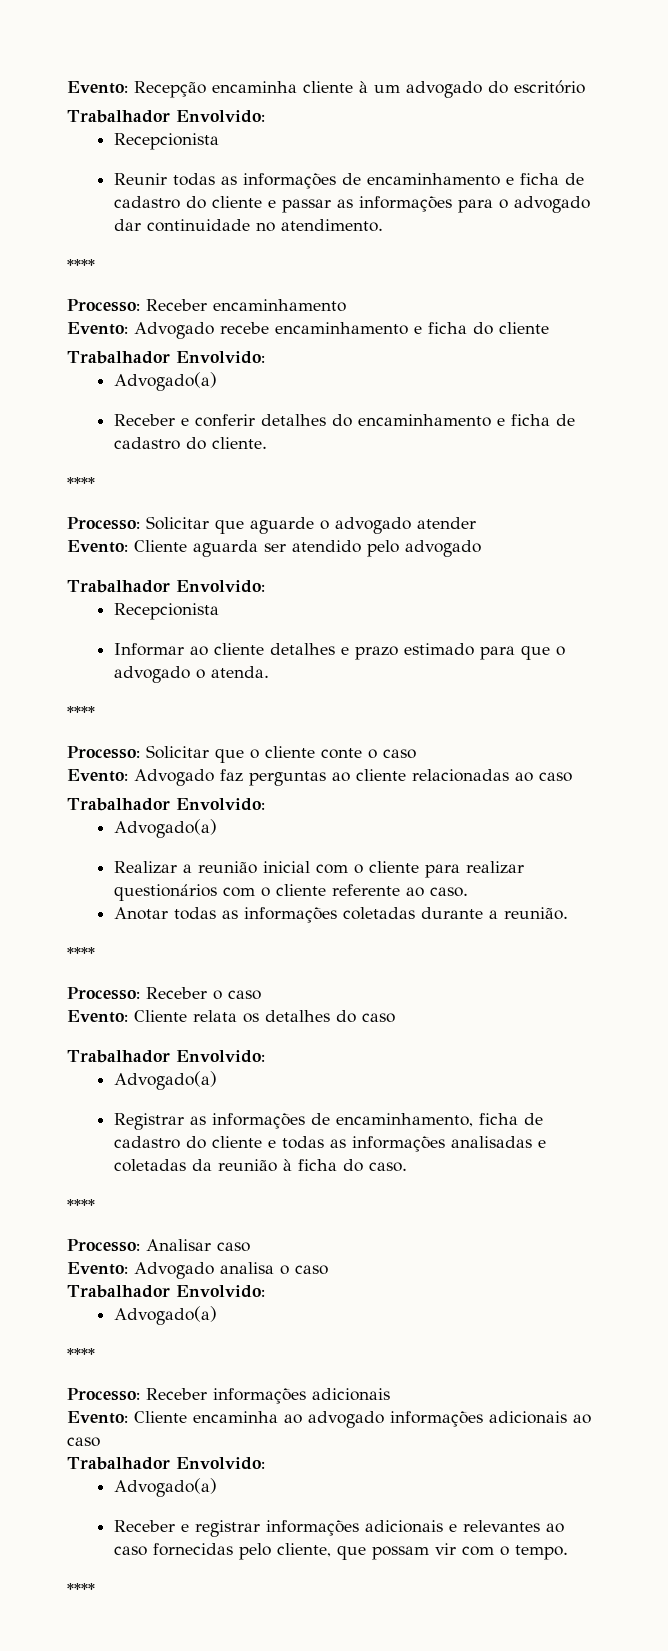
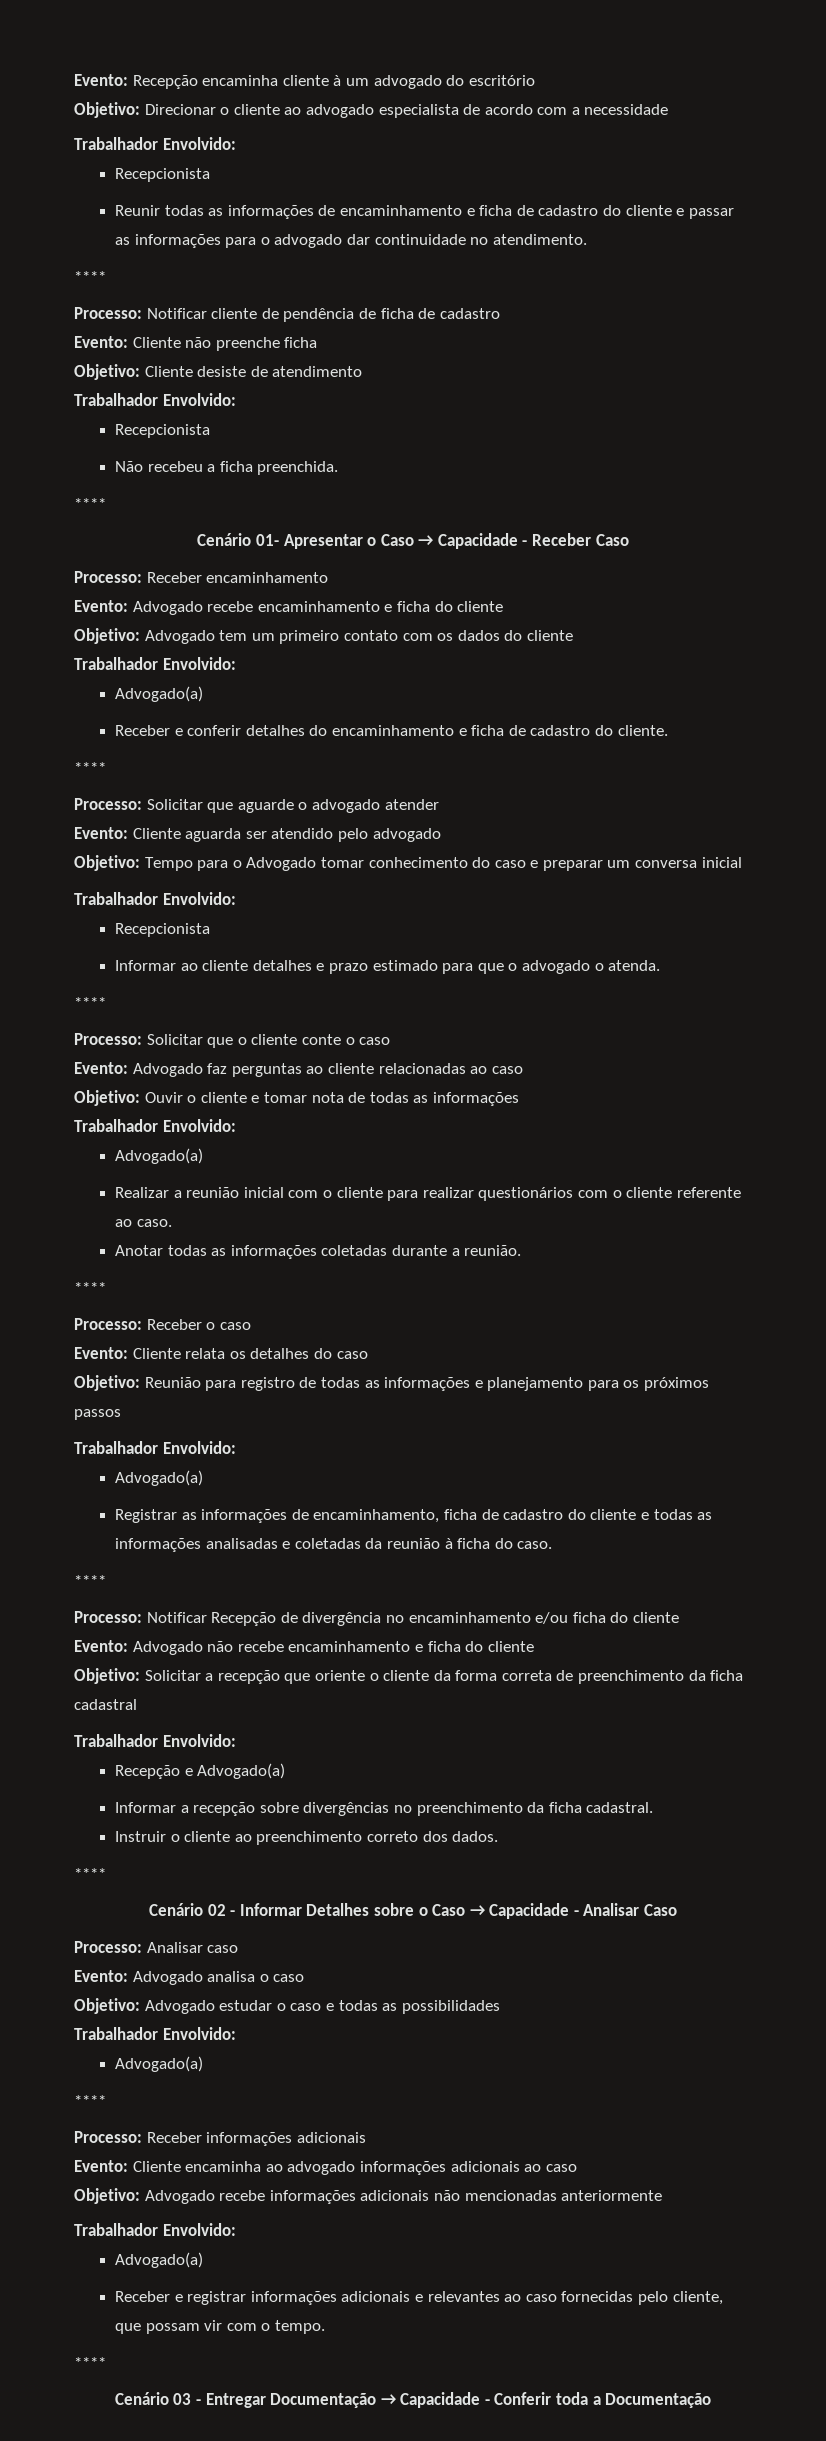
(585, 87) none -> [74,102,669,118] // Objetivo: Direcionar o cliente ao advogado especialista de acordo com a necessidade
(95, 265) none -> [74,307,500,322] [74,336,318,351] [74,364,363,380] [74,393,236,406] [115,424,211,438] [115,461,339,475] [74,498,106,509] [197,533,629,549] // Processo: Notificar cliente de pendência de ficha de cadastro // Evento: Cliente não preenche ficha // Objetivo: Cliente desiste de atendimento // Trabalhador Envolvido: // Recepcionista // Não recebeu a ficha preenchida. // **** // Cenário 01- Apresentar o Caso → Capacidade - Receber Caso
(549, 328) none -> [74,628,573,644] // Objetivo: Advogado tem um primeiro contato com os dados do cliente
(481, 548) none -> [74,855,742,871] // Objetivo: Tempo para o Advogado tomar conhecimento do caso e preparar um conversa inicial
(572, 777) none -> [74,1090,519,1106] // Objetivo: Ouvir o cliente e tomar nota de todas as informações
(395, 1018) none -> [74,1375,710,1391] [74,1409,121,1420] // Objetivo: Reunião para registro de todas as informações e planejamento para os próximos passos
(95, 1205) none -> [74,1611,679,1626] [74,1640,534,1655] [74,1668,744,1684] [74,1699,137,1710] [74,1734,236,1747] [115,1763,286,1779] [115,1802,654,1816] [115,1831,499,1845] [74,1868,106,1879] [148,1903,678,1919] // Processo: Notificar Recepção de divergência no encaminhamento e/ou ficha do cliente // Evento: Advogado não recebe encaminhamento e ficha do cliente // Objetivo: Solicitar a recepção que oriente o cliente da forma correta de preenchimento da ficha cadastral // Trabalhador Envolvido: // Recepção e Advogado(a) // Informar a recepção sobre divergências no preenchimento da ficha cadastral. // Instruir o cliente ao preenchimento correto dos dados. // **** // Cenário 02 - Informar Detalhes sobre o Caso → Capacidade - Analisar Caso
(328, 1270) none -> [74,1998,500,2014] // Objetivo: Advogado estudar o caso e todas as possibilidades
(100, 1442) none -> [74,2188,663,2204] // Objetivo: Advogado recebe informações adicionais não mencionadas anteriormente
(95, 1589) none -> [114,2392,712,2408] // Cenário 03 - Entregar Documentação → Capacidade - Conferir toda a Documentação

